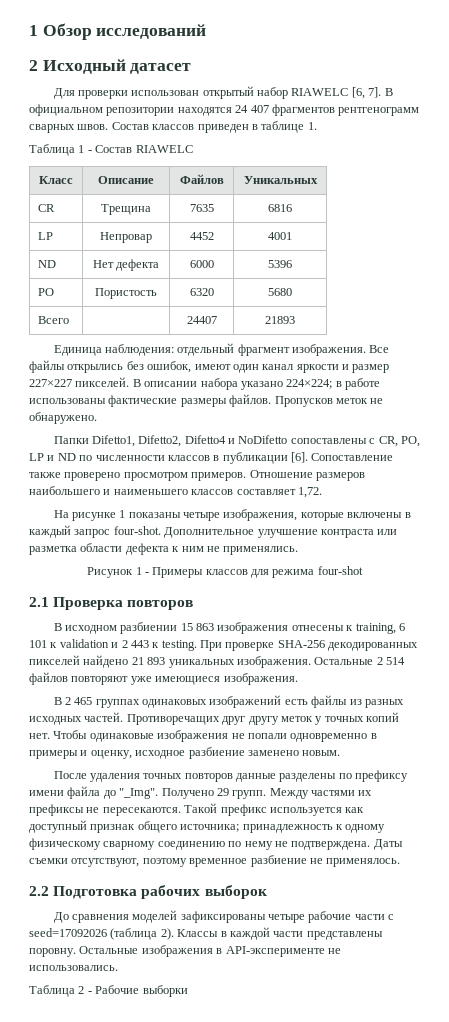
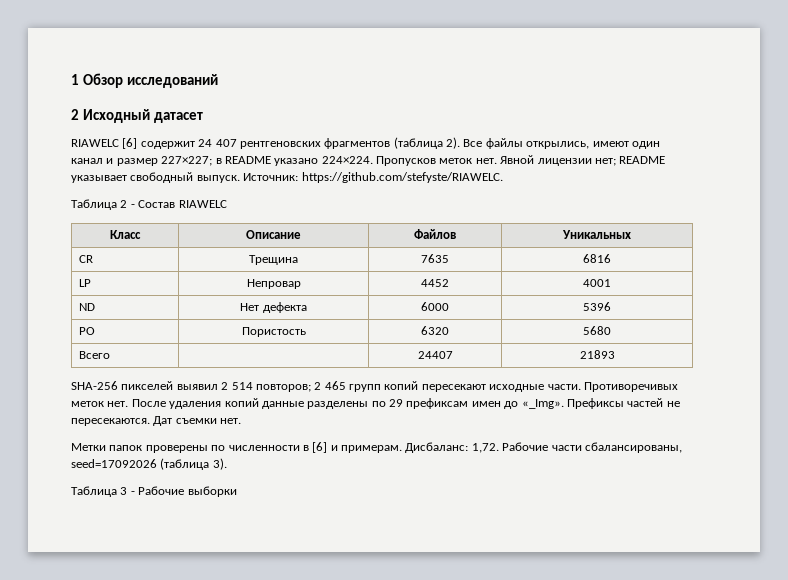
[53,86,393,99] [29,104,420,116] [29,121,317,133] [29,144,85,156] Для проверки использован открытый набор RIAWELC [6, 7]. В официальном репозитории находятся 24 407 фрагментов рентгенограмм сварных швов. Состав классов приведен в таблице 1. // Таблица 1 -> [71,137,660,149] [71,155,666,166] [71,172,503,183] [71,199,128,210] RIAWELC [6] содержит 24 407 рентгеновских фрагментов (таблица 2). Все файлы открылись, имеют один канал и размер 227×227; в README указано 224×224. Пропусков меток нет. Явной лицензии нет; README указывает свободный выпуск. Источник: https://github.com/stefyste/RIAWELC. // Таблица 2
[53,343,390,356] [29,360,390,373] [29,377,380,390] [29,394,384,407] [29,412,97,424] [53,435,420,447] [29,452,394,464] [29,470,365,481] [29,486,322,498] [53,509,411,521] [29,525,398,538] [29,543,299,555] [87,566,363,578] [29,597,194,610] [53,622,405,634] [29,639,419,651] [29,655,405,668] [29,672,298,685] [53,695,404,708] [29,712,399,725] [29,730,377,742] [29,747,341,759] [53,770,409,782] [29,786,373,799] [29,803,365,816] [29,820,386,833] [29,838,403,850] [29,855,401,867] [29,885,267,899] [53,910,395,923] [29,927,383,940] [29,945,341,957] [29,965,118,971] [29,985,85,997] Единица наблюдения: отдельный фрагмент изображения. Все файлы открылись без ошибок, имеют один канал яркости и размер 227×227 пикселей. В описании набора указано 224×224; в работе использованы фактические размеры файлов. Пропусков меток не обнаружено. // Папки Difetto1, Difetto2, Difetto4 и NoDifetto сопоставлены с CR, PO, LP и ND по численности классов в публикации [6]. Сопоставление также проверено просмотром примеров. Отношение размеров наибольшего и наименьшего классов составляет 1,72. // На рисунке 1 показаны четыре изображения, которые включены в каждый запрос four-shot. Дополнительное улучшение контраста или разметка области дефекта к ним не применялись. // Рисунок 1 - Примеры классов для режима four-shot // 2.1 Проверка повторов // В исходном разбиении 15 863 изображения отнесены к training, 6 101 к validation и 2 443 к testing. При проверке SHA-256 декодированных пикселей найдено 21 893 уникальных изображения. Остальные 2 514 файлов повторяют уже имеющиеся изображения. // В 2 465 группах одинаковых изображений есть файлы из разных исходных частей. Противоречащих друг другу меток у точных копий нет. Чтобы одинаковые изображения не попали одновременно в примеры и оценку, исходное разбиение заменено новым. // После удаления точных повторов данные разделены по префиксу имени файла до "_Img". Получено 29 групп. Между частями их префиксы не пересекаются. Такой префикс используется как доступный признак общего источника; принадлежность к одному физическому сварному соединению по нему не подтверждена. Даты съемки отсутствуют, поэтому временное разбиение не применялось. // 2.2 Подготовка рабочих выборок // До сравнения моделей зафиксированы четыре рабочие части с seed=17092026 (таблица 2). Классы в каждой части представлены поровну. Остальные изображения в API-эксперименте не использовались. // Таблица 2 -> [71,381,678,392] [71,398,680,409] [71,416,242,426] [71,442,682,453] [71,458,227,470] [71,486,128,497] SHA-256 пикселей выявил 2 514 повторов; 2 465 групп копий пересекают исходные части. Противоречивых меток нет. После удаления копий данные разделены по 29 префиксам имен до «_Img». Префиксы частей не пересекаются. Дат съемки нет. // Метки папок проверены по численности в [6] и примерам. Дисбаланс: 1,72. Рабочие части сбалансированы, seed=17092026 (таблица 3). // Таблица 3

